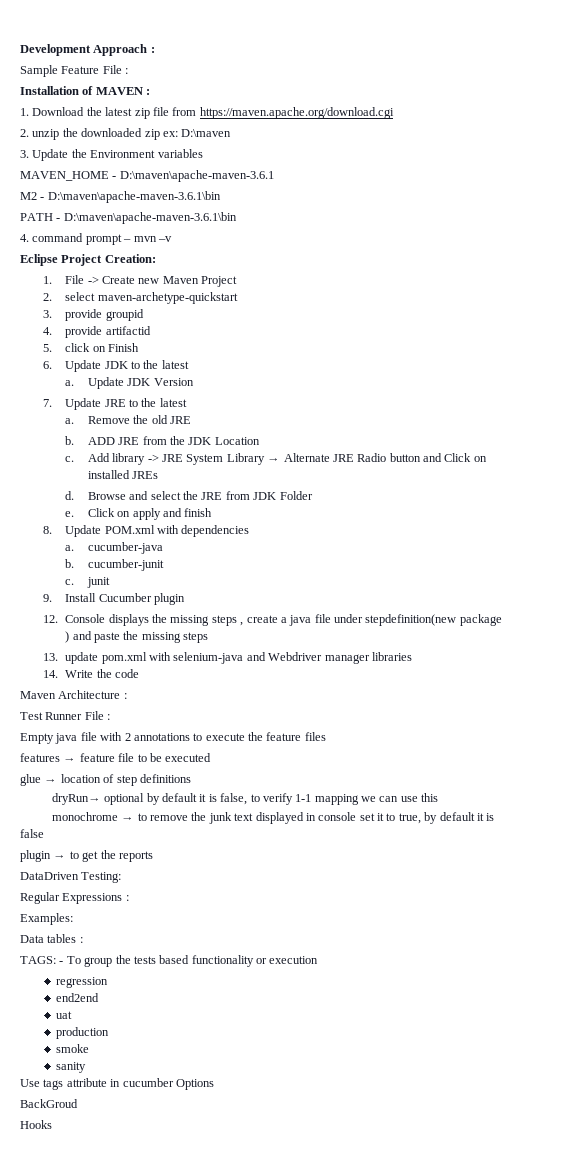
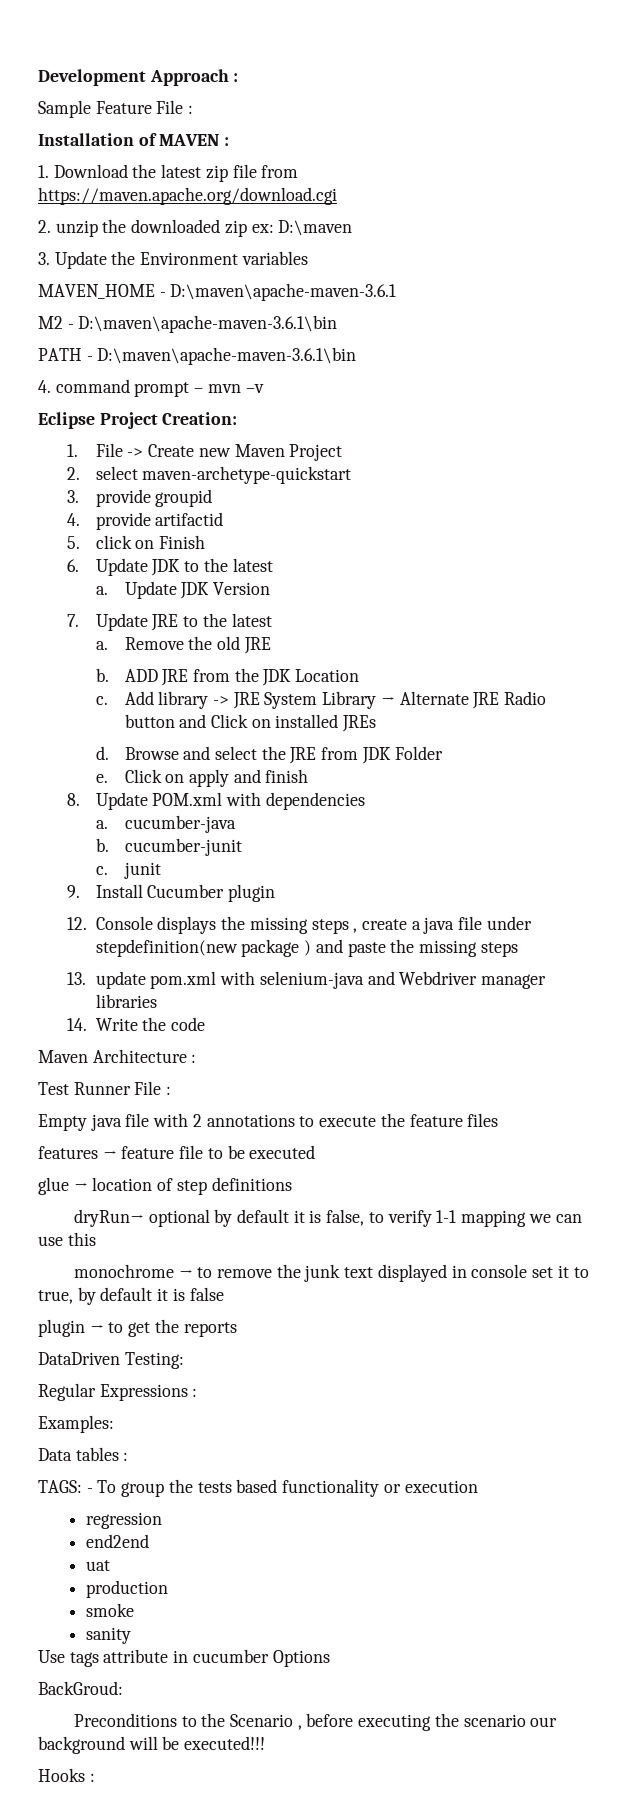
[20,1099,78,1108] BackGroud -> [38,1681,123,1695] [73,1713,558,1731] [38,1736,266,1754] BackGroud: // Preconditions to the Scenario , before executing the scenario our background will be executed!!!
(52, 1124) none -> [89,1773,95,1782] :

